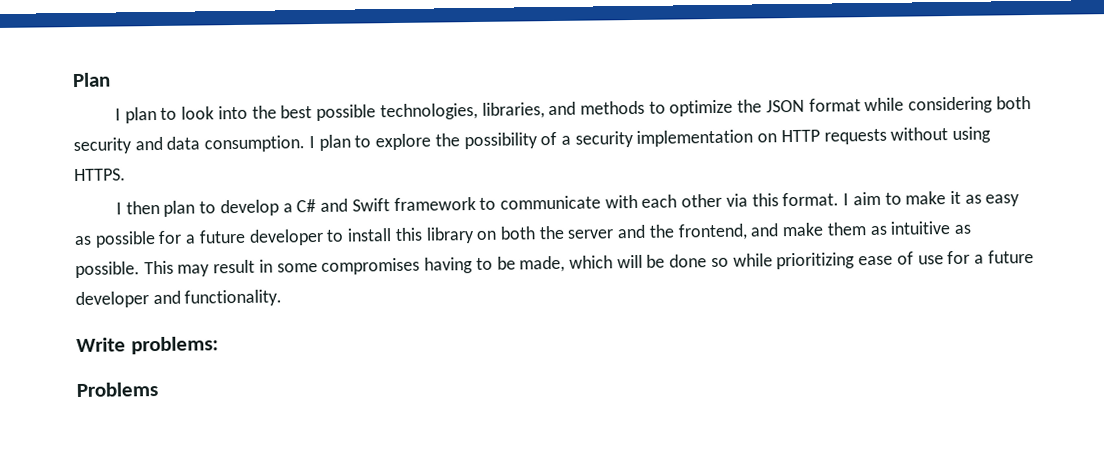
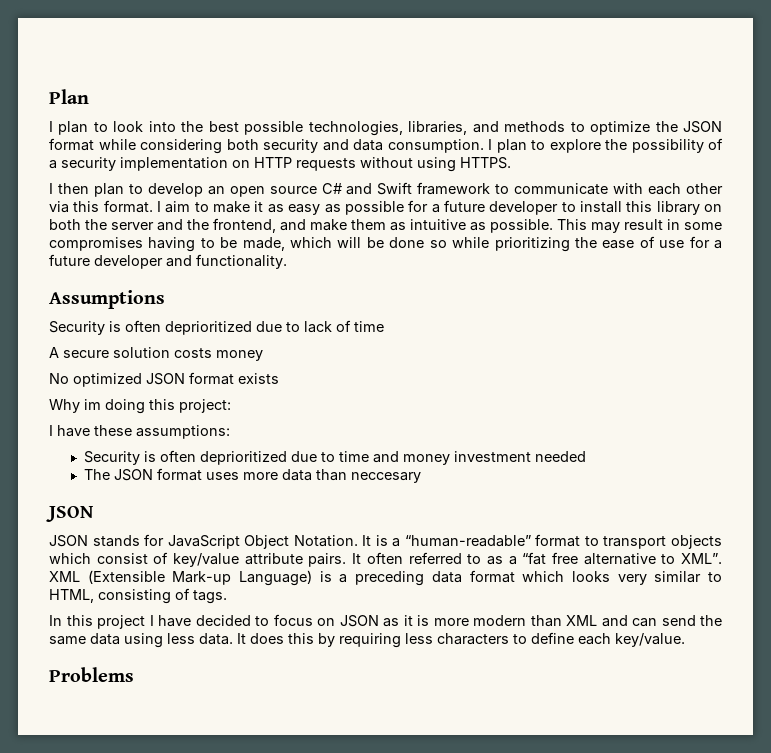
[282,203,293,213] a -> [207,186,317,197] an open source
(856, 261) none -> [574,237,597,248] the
[76,336,219,355] Write problems: -> [49,290,165,309] [49,320,384,335] [49,347,263,361] [49,372,279,387] [49,399,231,414] [49,425,230,439] [84,450,587,465] [84,468,422,483] [46,506,93,522] [49,534,723,549] [49,552,722,567] [49,570,723,586] [49,588,227,604] [49,614,722,629] [49,632,685,648] Assumptions // Security is often deprioritized due to lack of time // A secure solution costs money // No optimized JSON format exists // Why im doing this project: // I have these assumptions: // Security is often deprioritized due to time and money investment needed // The JSON format uses more data than neccesary // JSON // JSON stands for JavaScript Object Notation. It is a “human-readable” format to transport objects which consist of key/value attribute pairs. It often referred to as a “fat free alternative to XML”. XML (Extensible Mark-up Language) is a preceding data format which looks very similar to HTML, consisting of tags. // In this project I have decided to focus on JSON as it is more modern than XML and can send the same data using less data. It does this by requiring less characters to define each key/value.

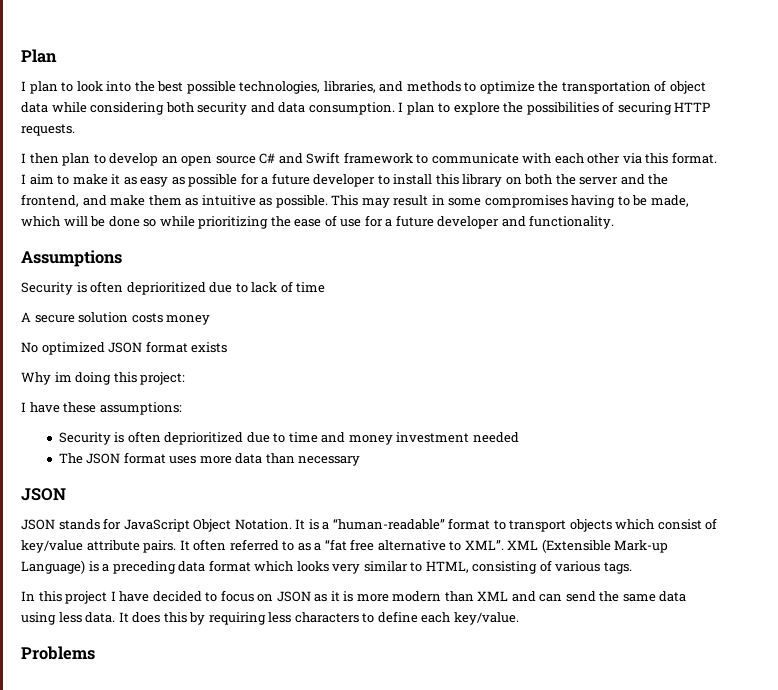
[683,121,722,133] [49,138,94,151] JSON format -> [561,80,706,94] [21,102,48,113] transportation of object data
[631,138,723,153] [49,157,511,172] possibility of a security implementation on HTTP requests without using HTTPS. -> [526,101,711,115] [21,124,75,136] possibilities of securing HTTP requests.
[351,472,422,483] neccesary -> [298,456,361,466] necessary
(190, 594) none -> [555,561,601,572] various

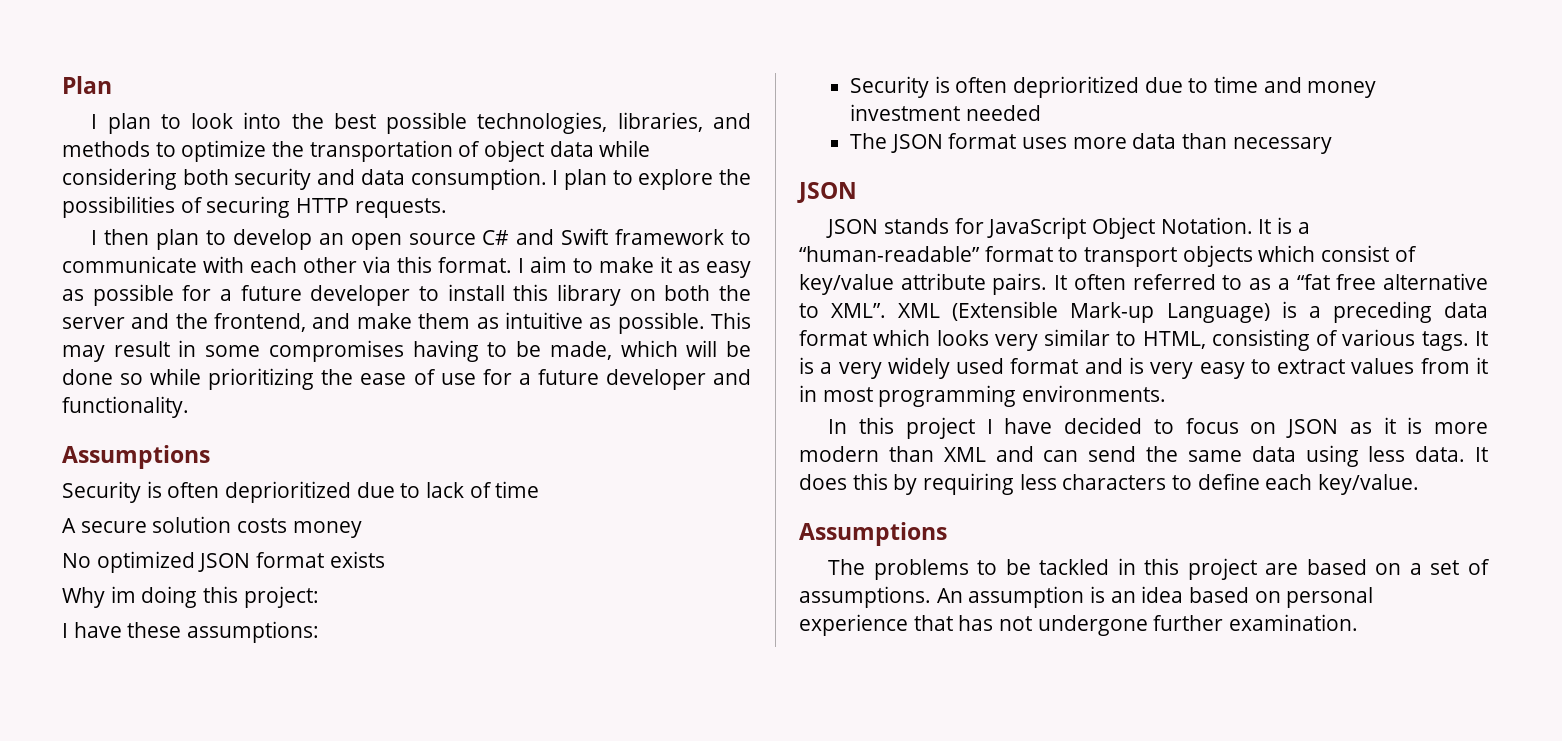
(632, 568) none -> [1475,331,1488,346] [799,357,1488,379] [799,385,1167,407] It is a very widely used format and is very easy to extract values from it in most programming environments.
[21,646,95,660] Problems -> [799,522,947,546] [828,558,1490,580] [799,586,1374,608] [799,614,1359,636] Assumptions // The problems to be tackled in this project are based on a set of assumptions. An assumption is an idea based on personal experience that has not undergone further examination.

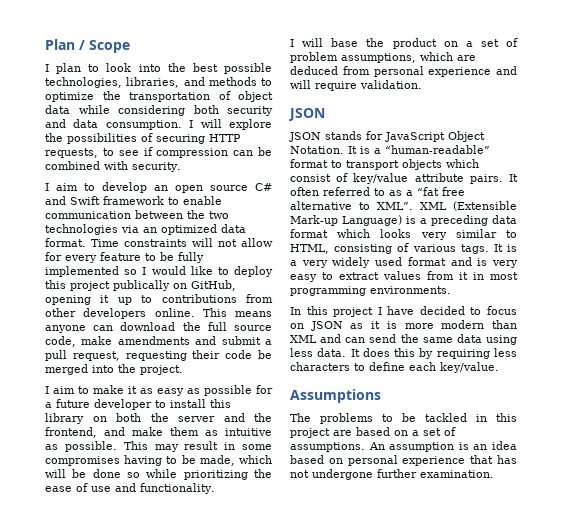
(112, 85) none -> [79,40,130,53] / Scope
[563,169,633,190] plan to -> [200,119,222,128] will
[354,198,447,218] [91,229,200,250] requests. // I then plan -> [45,147,272,158] [45,161,181,172] [45,183,78,191] requests, to see if compression can be combined with security. // I aim
[62,256,512,273] communicate with each other via this format. -> [183,196,222,205] [45,210,229,219] [45,224,246,235] [45,238,273,247] [45,252,204,263] [45,266,273,277] [45,280,236,291] [45,294,273,305] [45,308,272,319] [45,322,272,333] [45,336,272,347] [45,350,272,361] [45,364,183,375] enable communication between the two technologies via an optimized data format. Time constraints will not allow for every feature to be fully implemented so I would like to deploy this project publically on GitHub, opening it up to contributions from other developers online. This means anyone can download the full source code, make amendments and submit a pull request, requesting their code be merged into the project. //
[482,369,751,390] [62,396,189,418] [62,445,210,469] [62,481,540,503] [62,516,362,538] [62,551,385,573] [62,586,319,608] [62,621,320,643] [849,76,1377,98] [849,104,1041,121] [849,133,1332,154] for a future developer and functionality. // Assumptions // Security is often deprioritized due to lack of time // A secure solution costs money // No optimized JSON format exists // Why im doing this project: // I have these assumptions: // Security is often deprioritized due to time and money investment needed // The JSON format uses more data than necessary -> [115,483,215,494] [290,38,518,49] [290,52,476,63] [290,66,517,77] [290,80,422,91] and functionality. // I will base the product on a set of problem assumptions, which are deduced from personal experience and will require validation.

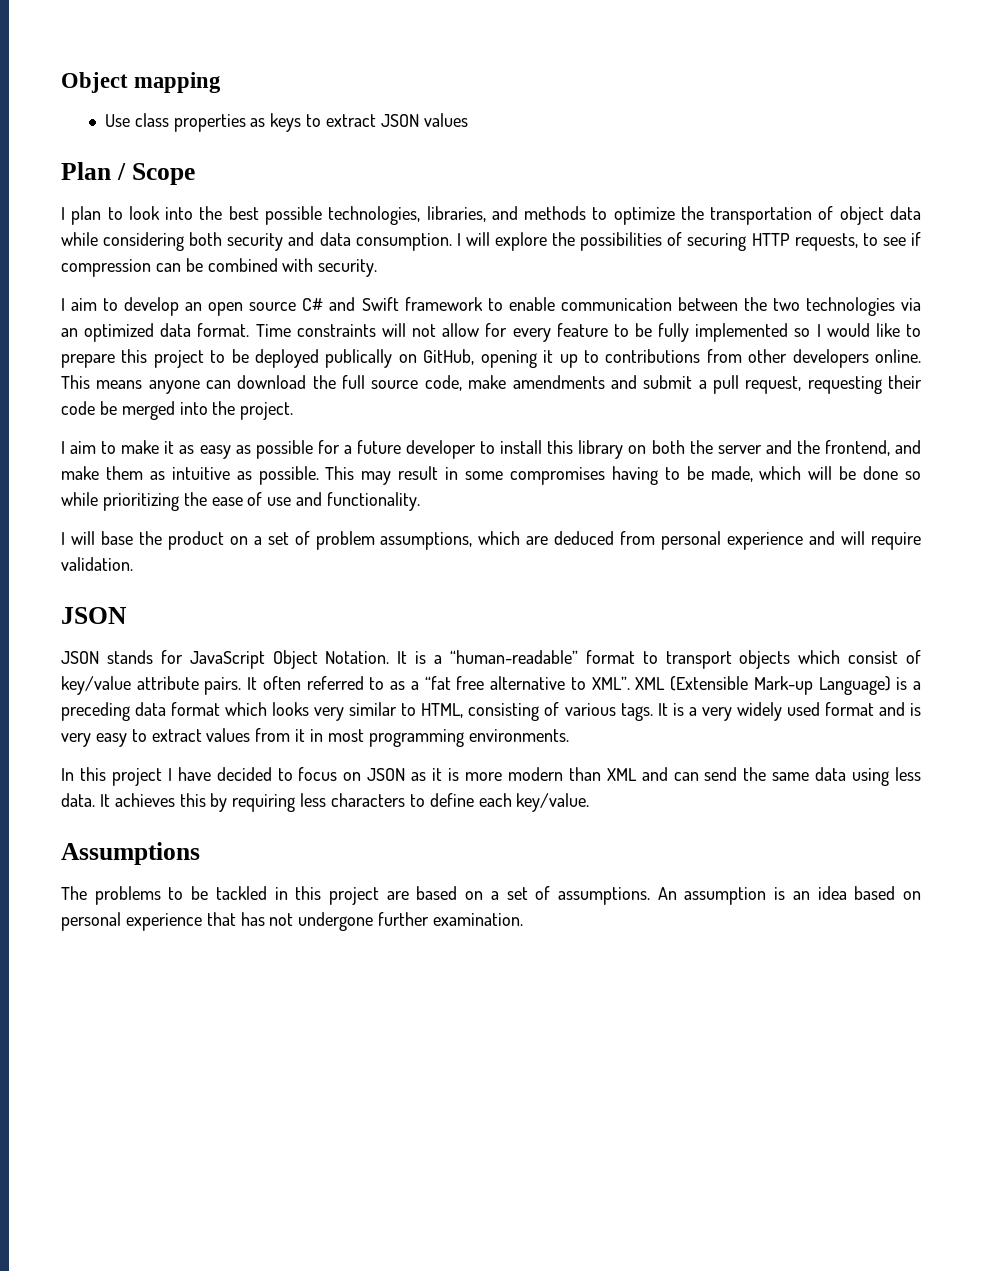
(45, 44) none -> [61,72,222,93] [104,113,468,132] Object mapping // Use class properties as keys to extract JSON values //
[233,266,273,277] [45,280,110,291] deploy this project -> [61,349,320,368] prepare this project to be deployed
[362,348,390,357] does -> [114,793,175,807] achieves

